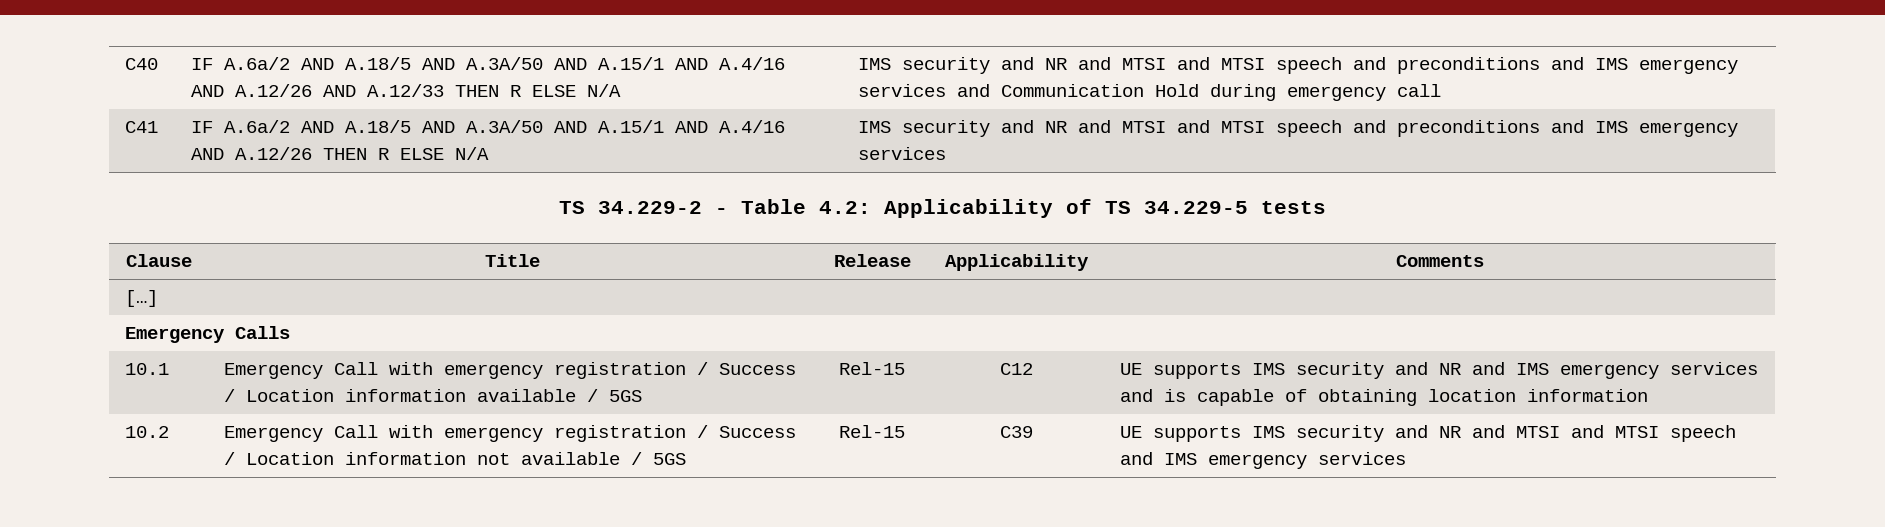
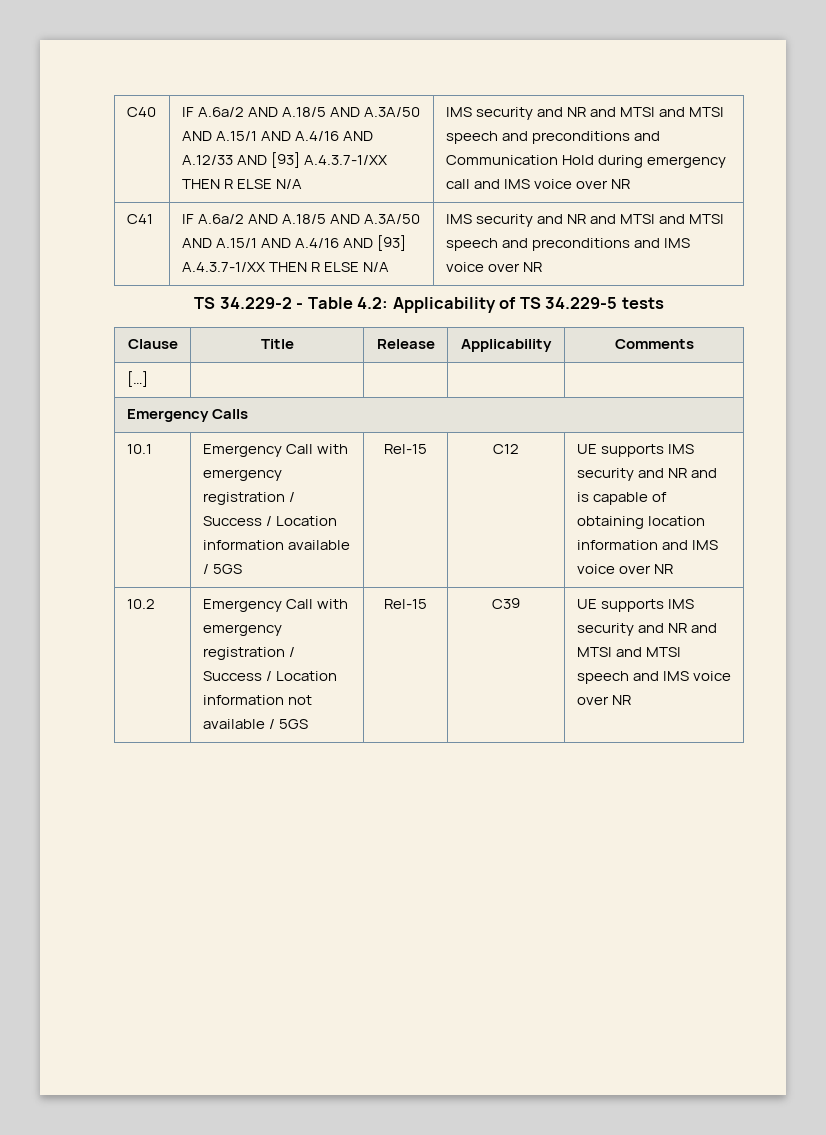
[235,84,445,97] A.12/26 AND A.12/33 -> [181,152,387,168] [181,179,302,189] [445,107,725,120] [445,131,660,144] [445,155,726,168] [445,179,631,189] [126,214,153,224] [181,214,421,224] [181,235,407,251] [181,262,265,272] A.12/33 AND [93] A.4.3.7-1/XX THEN R ELSE N/A | IMS security and NR and MTSI and MTSI speech and preconditions and Communication Hold during emergency call and IMS voice over NR // C41 | IF A.6a/2 AND A.18/5 AND A.3A/50 AND A.15/1 AND A.4/16 AND [93] A.4.3.7-1/XX
[1639,59,1739,74] [858,84,1442,101] [125,121,159,133] [191,120,786,133] [191,147,490,160] [858,120,1739,137] [858,147,947,160] emergency services and Communication Hold during emergency call // C41 | IF A.6a/2 AND A.18/5 AND A.3A/50 AND A.15/1 AND A.4/16 AND A.12/26 THEN R ELSE N/A | IMS security and NR and MTSI and MTSI speech and preconditions and IMS emergency services -> [445,262,542,272] voice over NR
[1516,362,1759,379] [1120,389,1154,402] IMS emergency services and -> (717, 473) none
(1649, 395) none -> [661,540,718,550] [576,564,673,574] and IMS voice over NR
[1208,452,1407,469] emergency services -> [692,671,731,681] [576,695,631,705] voice over NR

